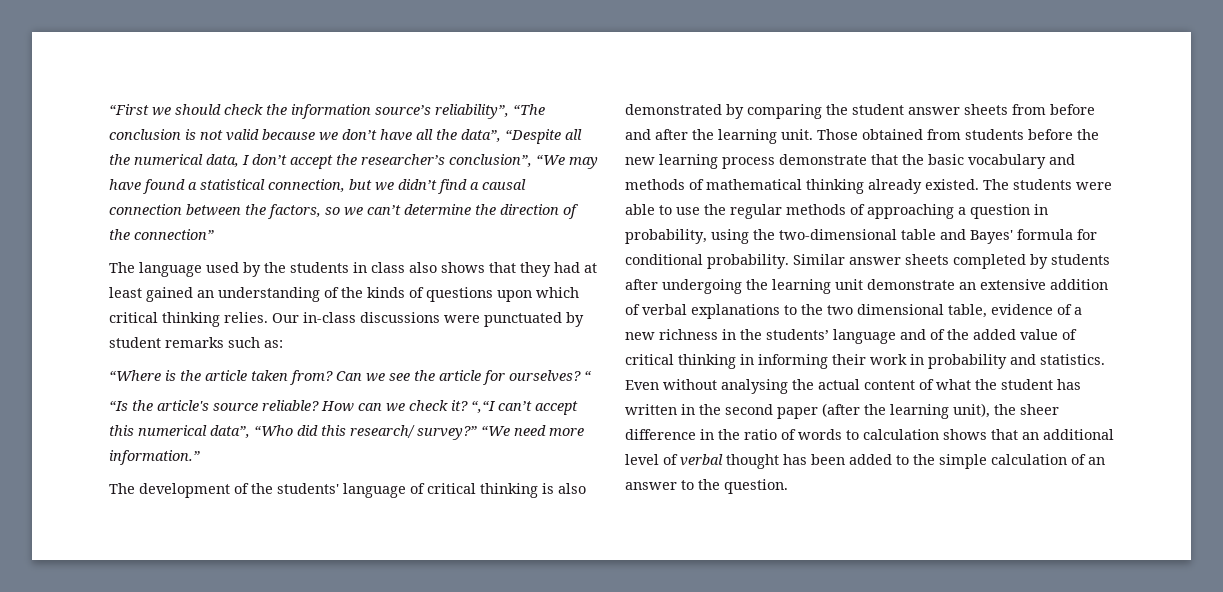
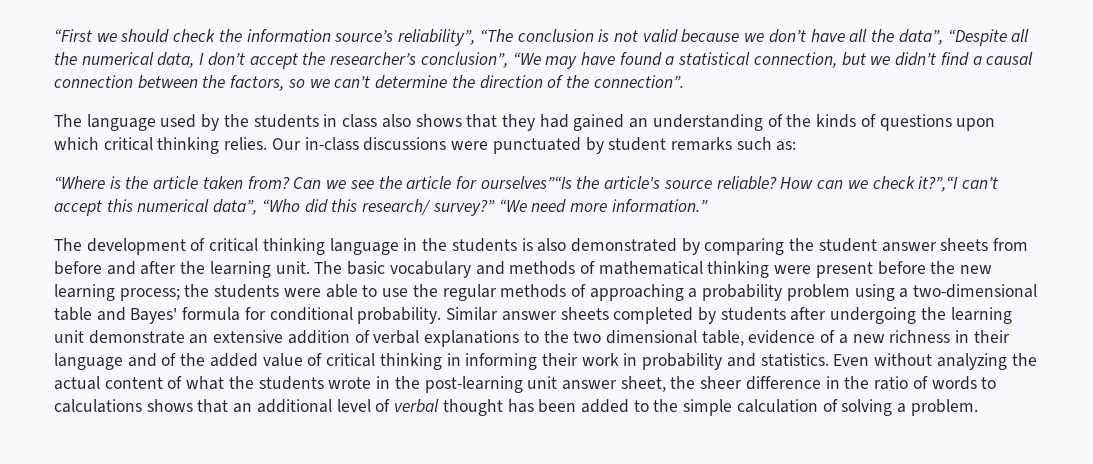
[134,229,214,240] connection” -> [593,75,684,88] connection”.
[584,263,597,273] [109,287,142,298] at least -> (569, 121) none
[509,370,592,382] [109,400,128,411] ourselves? “ // “Is -> [480,176,572,189] ourselves”“Is
[451,400,496,413] it? “,“I -> [918,176,959,192] it?”,“I
[251,483,538,498] the students' language of critical thinking -> [209,238,517,255] critical thinking language in the students
[817,129,1099,140] [625,154,924,169] Those obtained from students before the new learning process demonstrate that the -> [314,261,343,274] The
[868,179,1009,194] already existed. The -> [774,261,993,278] [54,284,210,301] were present before the new learning process; the
[970,204,1048,219] [625,229,775,244] question in probability, using the -> [702,284,909,301] probability problem using a
[740,329,829,340] the students’ -> [973,330,1010,343] their
[721,379,788,394] analysing -> [936,353,1007,370] analyzing
[1001,379,1081,390] [625,403,990,419] student has written in the second paper (after the learning unit), -> [258,376,666,393] students wrote in the post-learning unit answer sheet,
[863,429,939,440] calculation -> [54,399,142,413] calculations
[1088,457,1105,465] [625,479,788,494] an answer to the question. -> [841,399,978,416] solving a problem.

